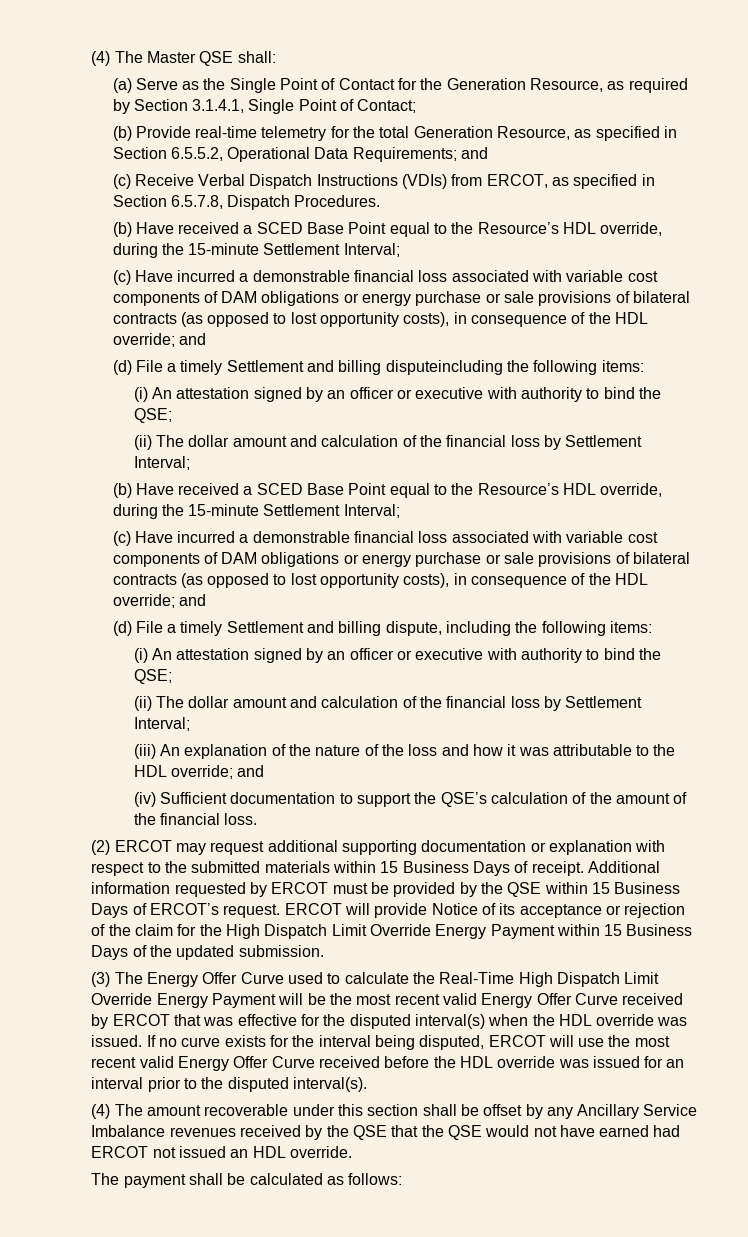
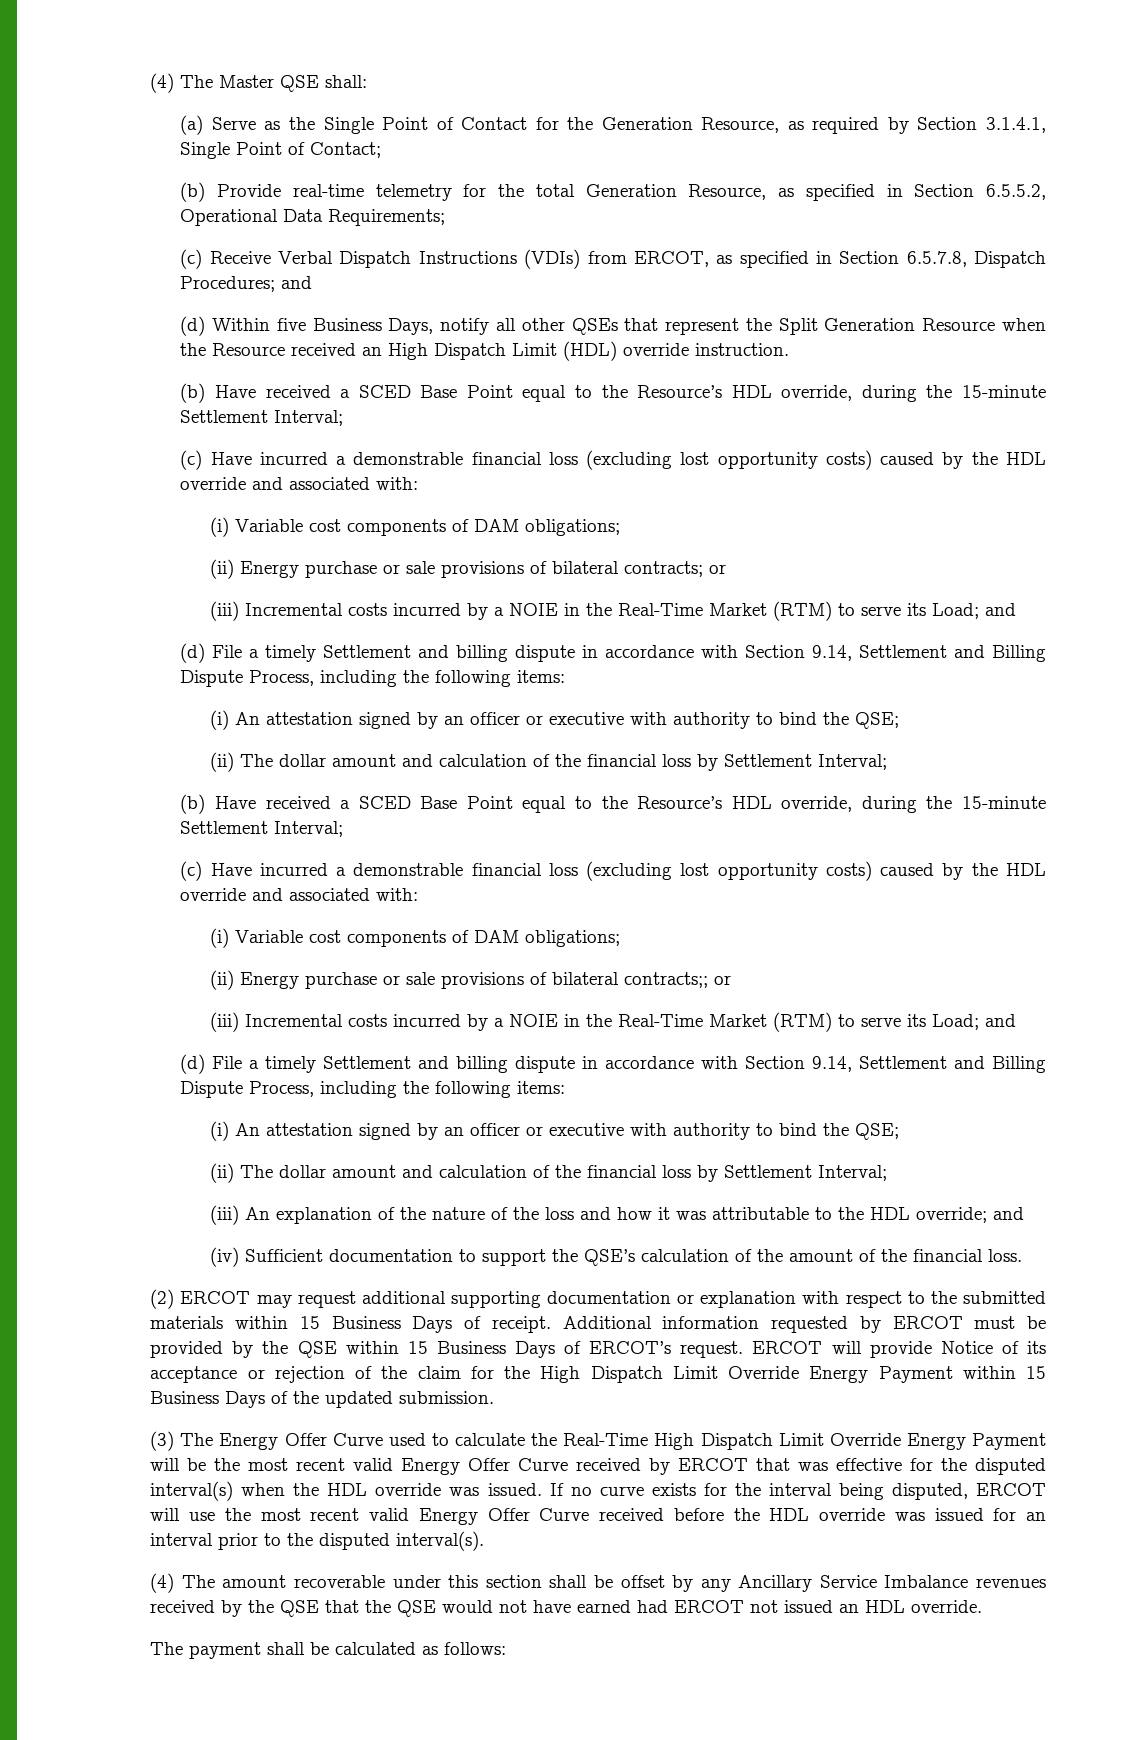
[461,147,489,159] and -> (446, 217) none
[294,195,381,207] Procedures. -> [180,276,313,292] [180,316,1046,336] [180,341,790,361] Procedures; and // (d) Within five Business Days, notify all other QSEs that represent the Split Generation Resource when the Resource received an High Dispatch Limit (HDL) override instruction.
[451,270,658,282] [112,291,691,306] [112,312,649,327] [112,333,206,347] [112,360,503,375] associated with variable cost components of DAM obligations or energy purchase or sale provisions of bilateral contracts (as opposed to lost opportunity costs), in consequence of the HDL override; and // (d) File a timely Settlement and billing disputeincluding -> [586,450,1046,470] [180,477,419,490] [210,517,621,537] [210,559,727,579] [210,601,1017,621] [180,643,1046,663] [180,670,398,687] (excluding lost opportunity costs) caused by the HDL override and associated with: // (i) Variable cost components of DAM obligations; // (ii) Energy purchase or sale provisions of bilateral contracts; or // (iii) Incremental costs incurred by a NOIE in the Real-Time Market (RTM) to serve its Load; and // (d) File a timely Settlement and billing dispute in accordance with Section 9.14, Settlement and Billing Dispute Process, including
[451,531,658,543] [112,552,691,567] [112,573,649,588] [112,594,206,608] [112,621,442,636] associated with variable cost components of DAM obligations or energy purchase or sale provisions of bilateral contracts (as opposed to lost opportunity costs), in consequence of the HDL override; and // (d) File a timely Settlement and billing dispute, -> [586,861,1046,881] [180,888,419,901] [210,928,621,948] [210,970,732,990] [210,1012,1017,1032] [180,1054,1046,1074] [180,1081,315,1098] (excluding lost opportunity costs) caused by the HDL override and associated with: // (i) Variable cost components of DAM obligations; // (ii) Energy purchase or sale provisions of bilateral contracts;; or // (iii) Incremental costs incurred by a NOIE in the Real-Time Market (RTM) to serve its Load; and // (d) File a timely Settlement and billing dispute in accordance with Section 9.14, Settlement and Billing Dispute Process,

